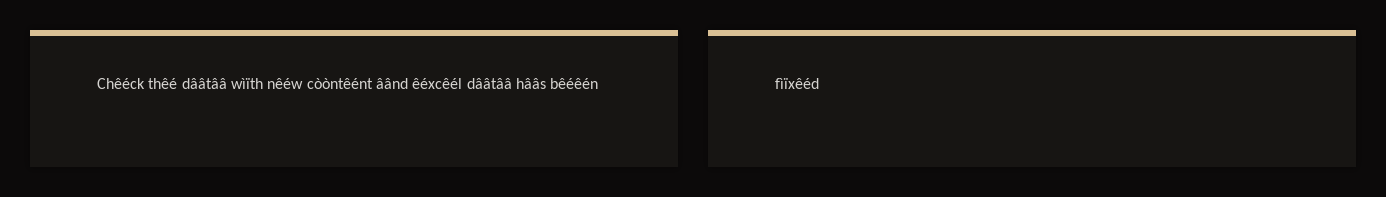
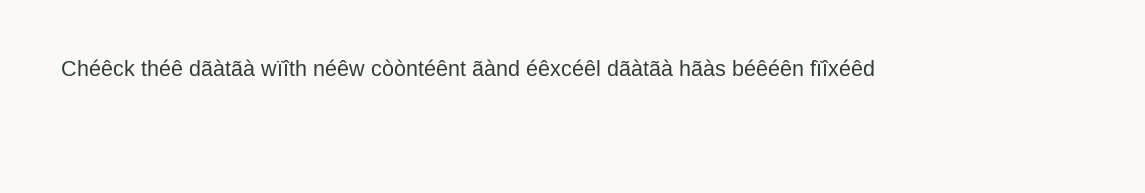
[97,78,819,89] Chêéck thêé dââtââ wìïth nêéw còòntêént âând êéxcêél dââtââ hââs bêéêén fìïxêéd -> [61,59,875,76] Chéêck théê dãàtãà wïîth néêw còòntéênt ãànd éêxcéêl dãàtãà hãàs béêéên fïîxéêd

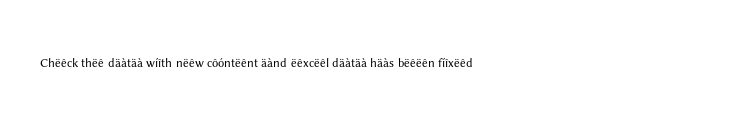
[61,59,875,76] Chéêck théê dãàtãà wïîth néêw còòntéênt ãànd éêxcéêl dãàtãà hãàs béêéên fïîxéêd -> [40,58,474,68] Chëêck thëê däàtäà wíîth nëêw côóntëênt äànd ëêxcëêl däàtäà häàs bëêëên fíîxëêd

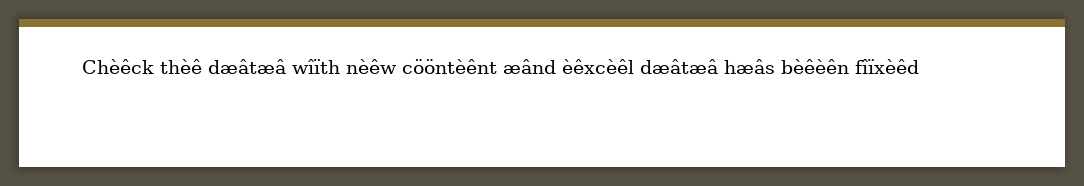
[40,58,474,68] Chëêck thëê däàtäà wíîth nëêw côóntëênt äànd ëêxcëêl däàtäà häàs bëêëên fíîxëêd -> [82,59,919,74] Chèêck thèê dæâtæâ wîïth nèêw cööntèênt æând èêxcèêl dæâtæâ hæâs bèêèên fîïxèêd

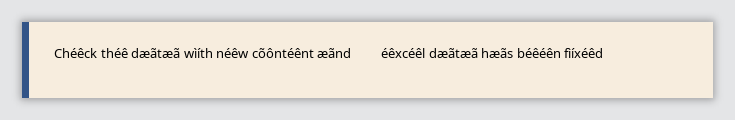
[82,59,919,74] Chèêck thèê dæâtæâ wîïth nèêw cööntèênt æând èêxcèêl dæâtæâ hæâs bèêèên fîïxèêd -> [54,48,604,58] Chéêck théê dæãtæã wìíth néêw cõôntéênt æãnd éêxcéêl dæãtæã hæãs béêéên fìíxéêd

